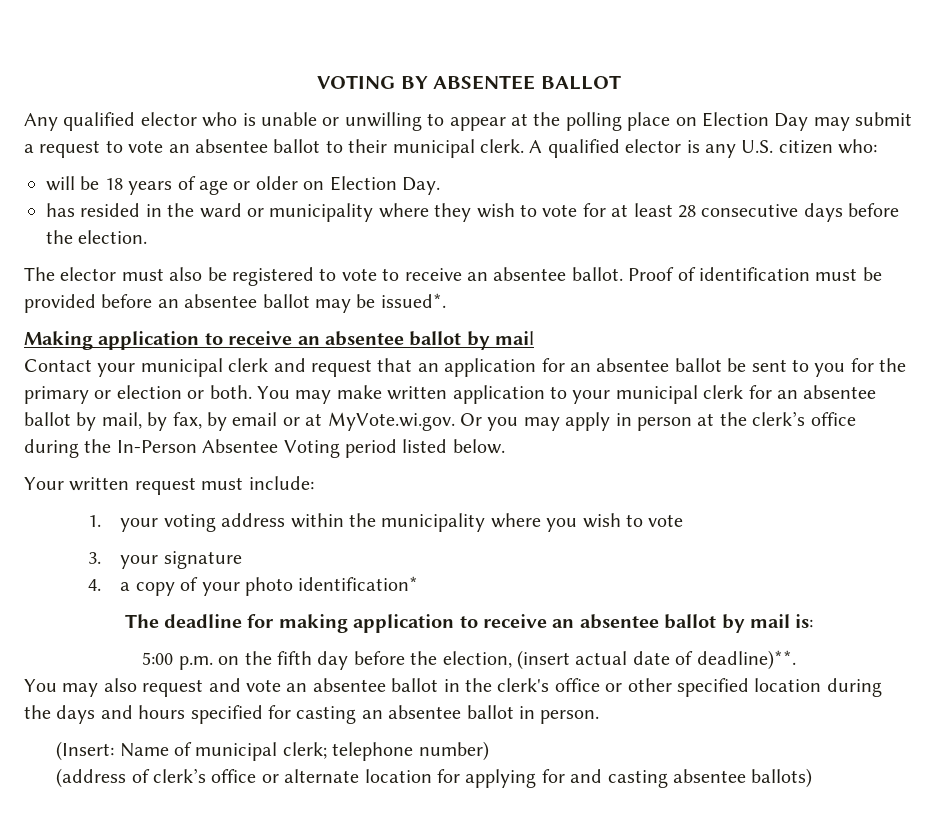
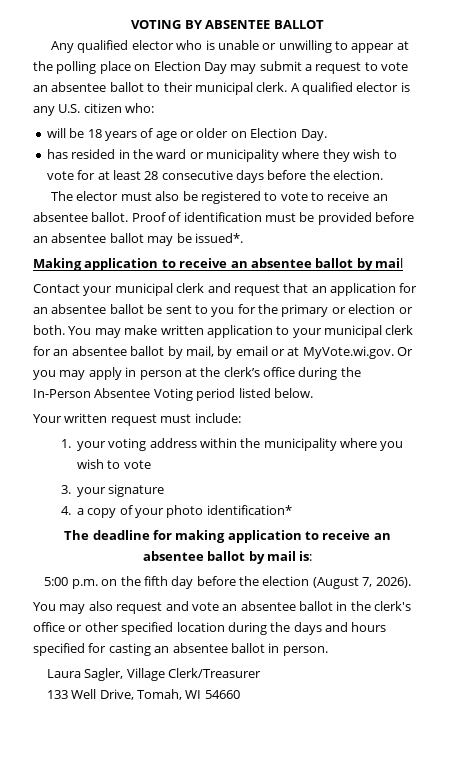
[172,412,228,431] fax, by -> (233, 352) none
[442,650,796,670] election, (insert actual date of deadline)**. -> [262,576,411,589] election (August 7, 2026).
[56,741,489,761] [56,768,813,788] (Insert: Name of municipal clerk; telephone number) // (address of clerk’s office or alternate location for applying for and casting absentee ballots) -> [46,668,261,681] [46,689,240,700] Laura Sagler, Village Clerk/Treasurer // 133 Well Drive, Tomah, WI 54660

